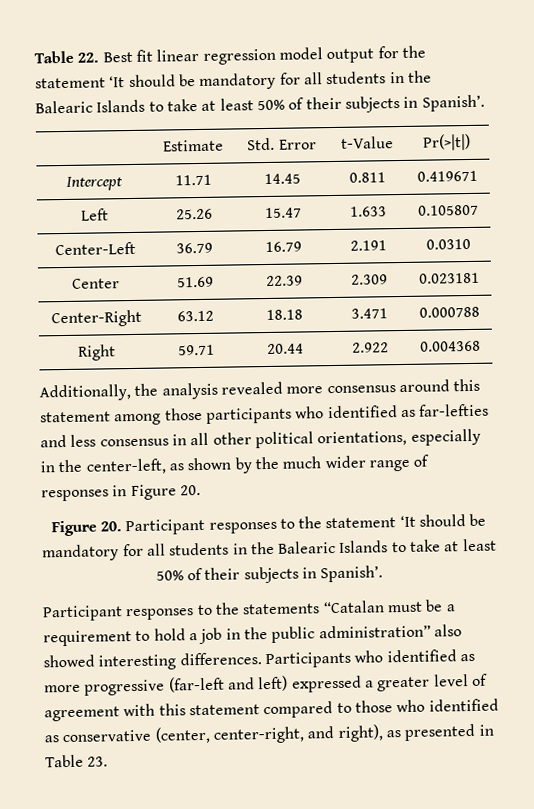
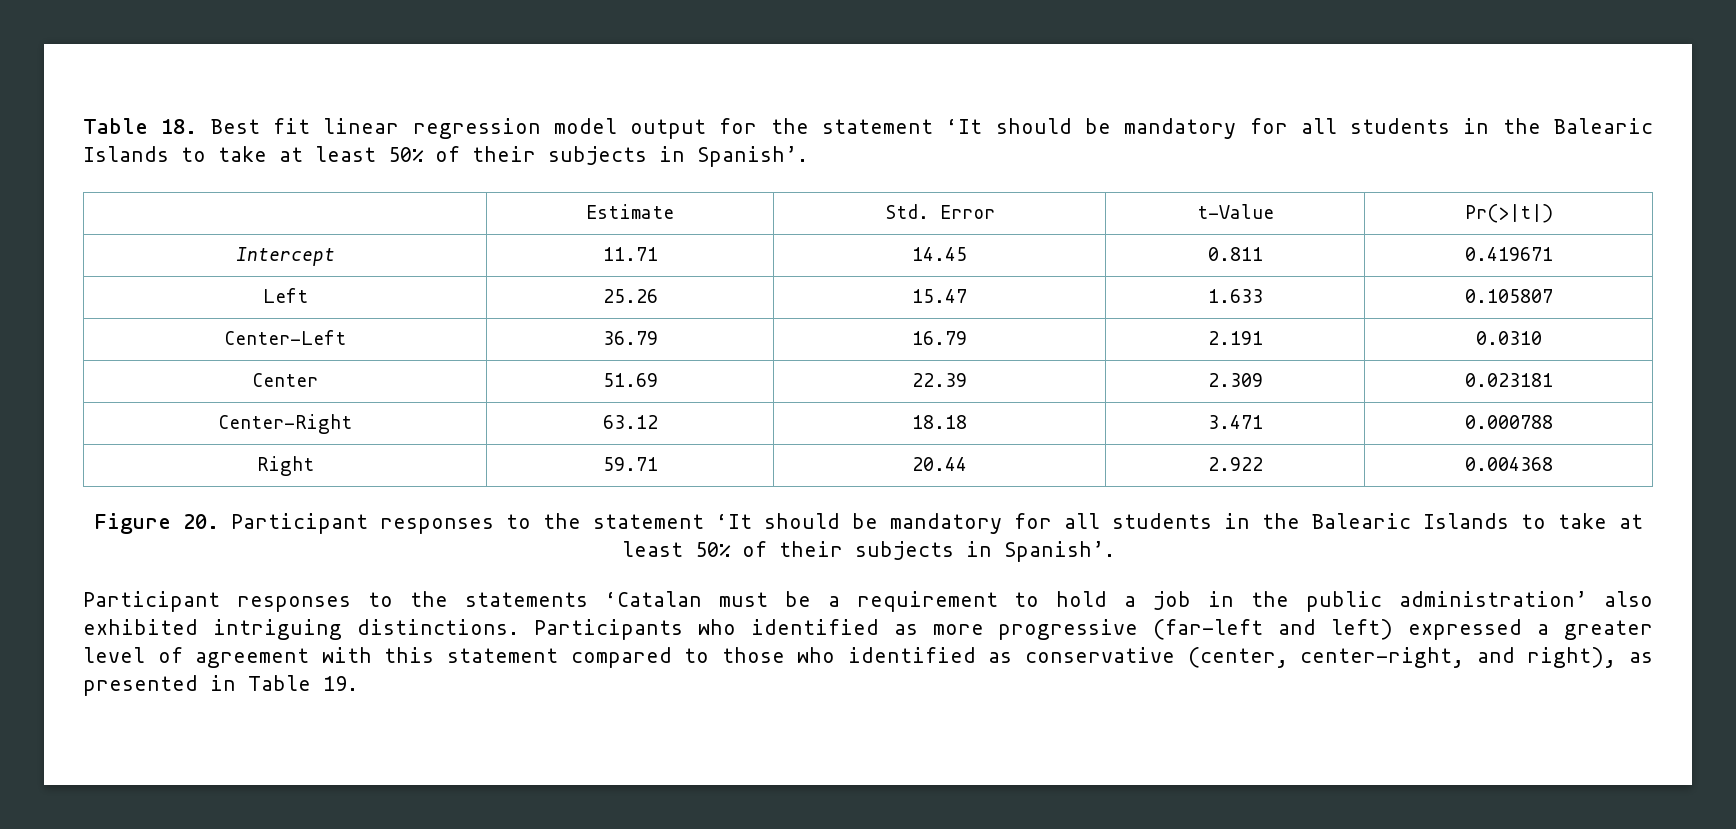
[34,50,100,64] Table 22. -> [83,118,198,134] Table 18.
[39,378,481,402] [40,403,490,426] [40,428,481,449] [40,454,430,475] [41,484,201,502] // Additionally, the analysis revealed more consensus around this statement among those participants who identified as far-lefties and less consensus in all other political orientations, especially in the center-left, as shown by the much wider range of responses in Figure 20. -> (1553, 464) none
[322,600,385,614] “Catalan -> [604,591,702,607] ‘Catalan
[318,624,462,639] [43,652,262,671] administration” also showed interesting differences. -> [1399,591,1653,607] [83,619,519,640] administration’ also exhibited intriguing distinctions.
[87,756,109,767] 23. -> [323,676,358,691] 19.

